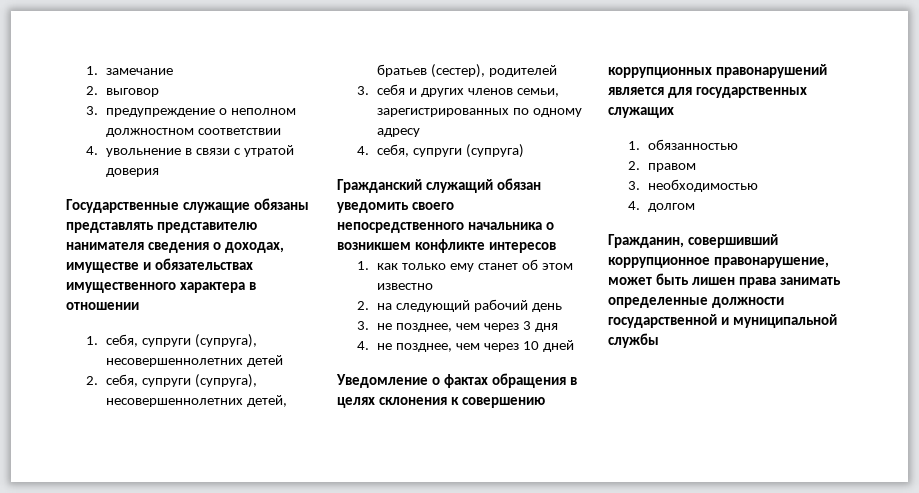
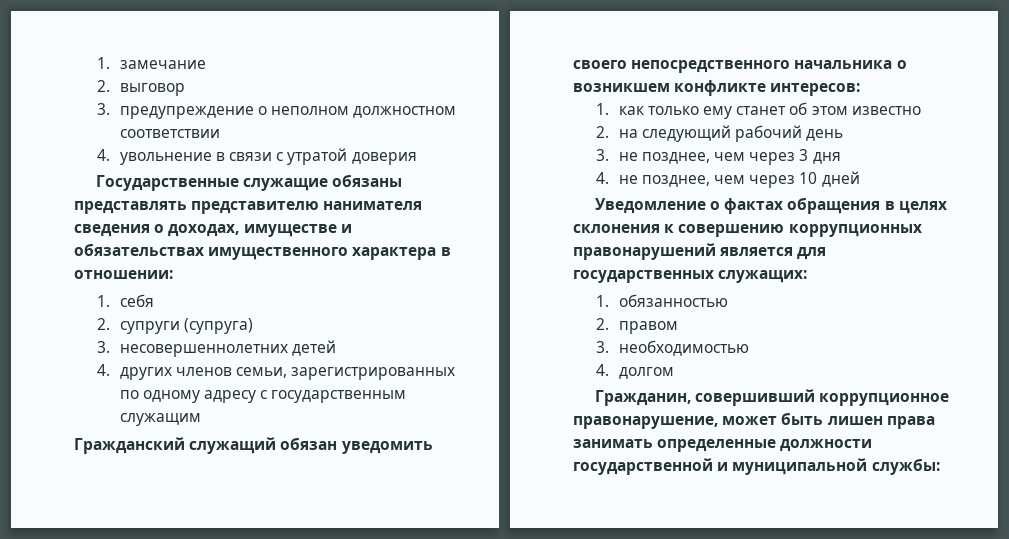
[66,302,139,310] [86,334,257,348] [106,355,284,367] [86,374,257,388] [106,395,288,407] [377,64,557,78] [357,84,418,95] отношении // 1. себя, супруги (супруга), несовершеннолетних детей // 2. себя, супруги (супруга), несовершеннолетних детей, братьев (сестер), родителей // 3. себя и -> [74,270,173,279] [96,294,154,307] [96,318,253,334] [96,340,336,357] [96,364,110,376] отношении: // 1. себя // 2. супруги (супруга) // 3. несовершеннолетних детей // 4.
[357,144,524,158] // 4. себя, супруги (супруга) -> [260,390,407,403] [119,413,201,426] с государственным служащим
[488,242,556,253] интересов -> [770,83,861,96] интересов:
[608,107,674,118] служащих -> [718,270,808,283] служащих:
[608,333,659,348] службы -> [871,458,940,475] службы:

